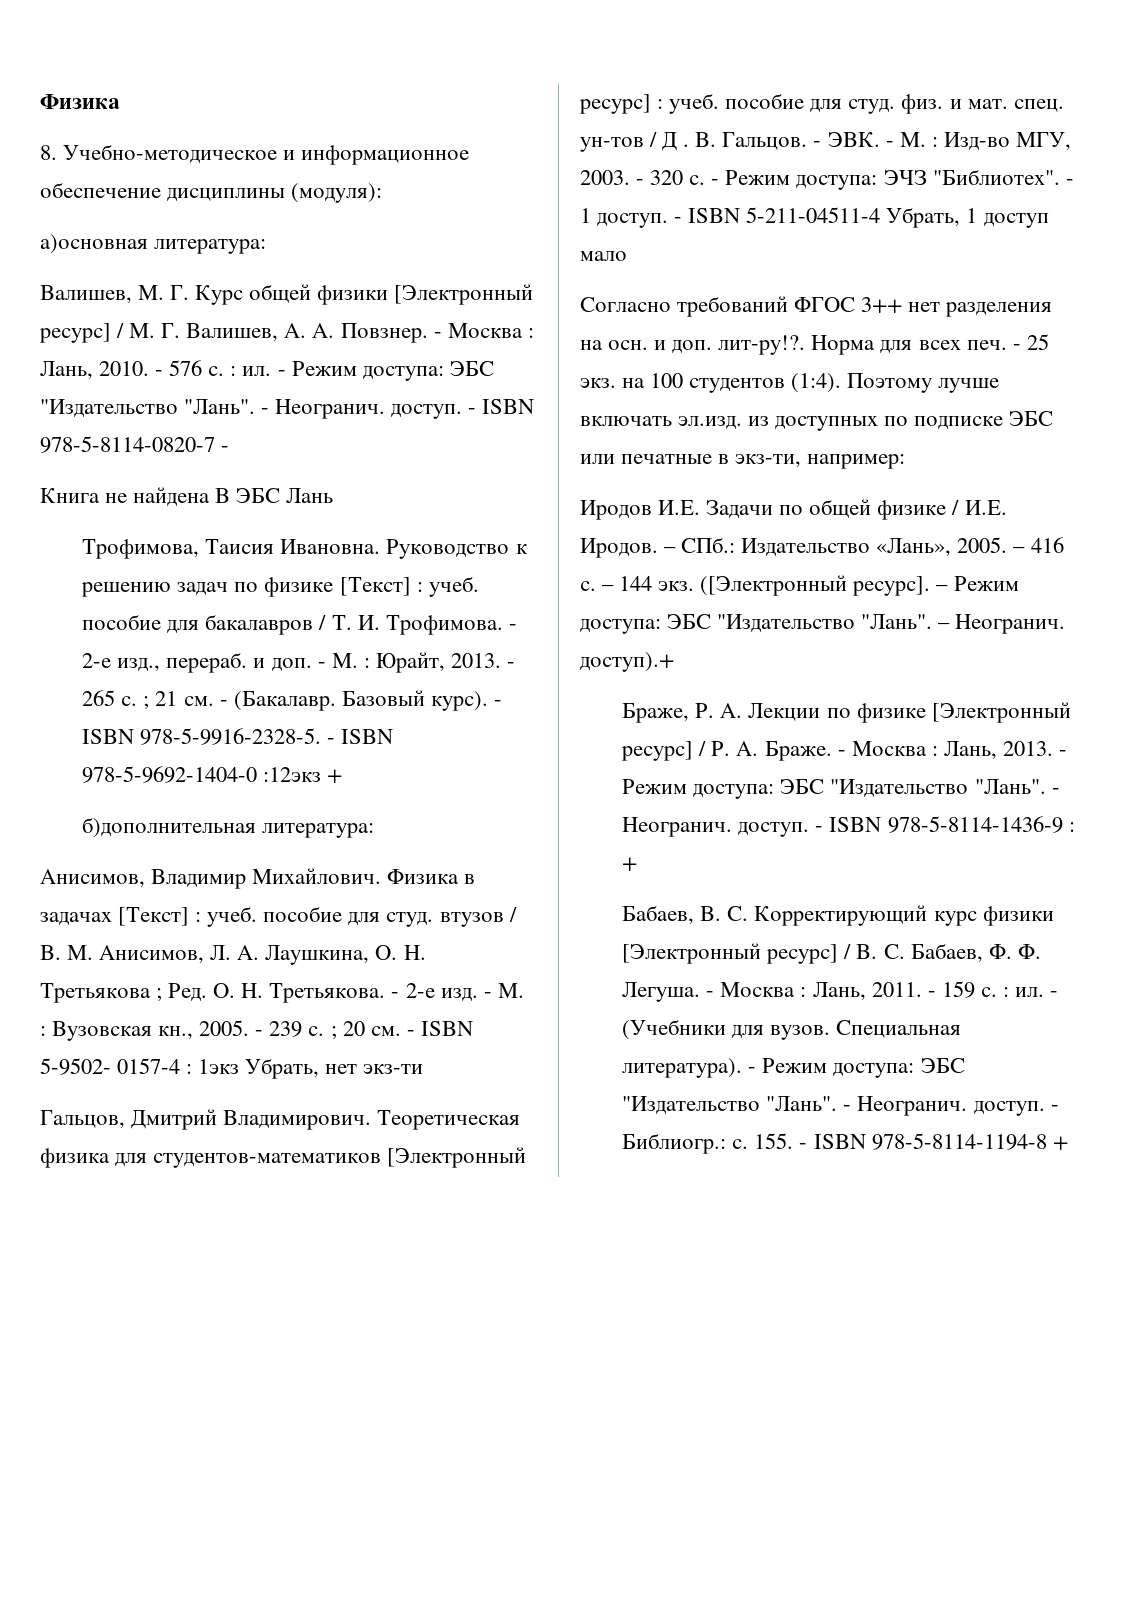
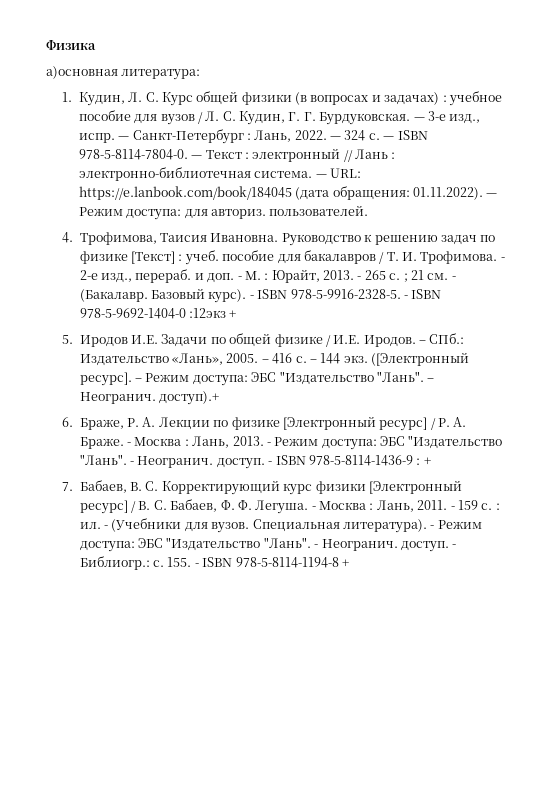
[40,144,470,165] [40,182,383,203] [40,234,267,254] [40,284,534,305] [39,323,534,343] [40,360,494,381] [40,399,535,419] [40,436,230,453] [40,487,334,507] 8. Учебно-методическое и информационное обеспечение дисциплины (модуля): // а)основная литература: // Валишев, М. Г. Курс общей физики [Электронный ресурс] / М. Г. Валишев, А. А. Повзнер. - Москва : Лань, 2010. - 576 с. : ил. - Режим доступа: ЭБС "Издательство "Лань". - Неогранич. доступ. - ISBN 978-5-8114-0820-7 - // Книга не найдена В ЭБС Лань // -> [46,66,201,80] [62,91,502,106] [78,110,481,125] [78,129,428,144] [78,148,396,162] [78,167,361,181] [78,186,498,200] [78,205,369,220] [62,232,74,243] а)основная литература: // 1. Кудин, Л. С. Курс общей физики (в вопросах и задачах) : учебное пособие для вузов / Л. С. Кудин, Г. Г. Бурдуковская. — 3-е изд., испр. — Санкт-Петербург : Лань, 2022. — 324 с. — ISBN 978-5-8114-7804-0. — Текст : электронный // Лань : электронно-библиотечная система. — URL: https://e.lanbook.com/book/184045 (дата обращения: 01.11.2022). — Режим доступа: для авториз. пользователей. // 4.
[82,817,375,838] [40,868,476,889] [40,906,517,927] [40,945,426,965] [40,983,524,1003] [40,1020,473,1041] [40,1058,424,1079] [40,1109,521,1130] [40,1147,527,1168] [579,93,1064,114] [580,132,1071,152] [580,169,1074,190] [580,207,1049,228] [580,251,627,261] [580,296,1053,317] [580,334,1049,355] [580,373,1000,393] [580,411,1054,431] [580,454,906,469] б)дополнительная литература: // Анисимов, Владимир Михайлович. Физика в задачах [Текст] : учеб. пособие для студ. втузов / В. М. Анисимов, Л. А. Лаушкина, О. Н. Третьякова ; Ред. О. Н. Третьякова. - 2-е изд. - М. : Вузовская кн., 2005. - 239 с. ; 20 см. - ISBN 5-9502- 0157-4 : 1экз Убрать, нет экз-ти // Гальцов, Дмитрий Владимирович. Теоретическая физика для студентов-математиков [Электронный ресурс] : учеб. пособие для студ. физ. и мат. спец. ун-тов / Д . В. Гальцов. - ЭВК. - М. : Изд-во МГУ, 2003. - 320 с. - Режим доступа: ЭЧЗ "Библиотех". - 1 доступ. - ISBN 5-211-04511-4 Убрать, 1 доступ мало // Согласно требований ФГОС 3++ нет разделения на осн. и доп. лит-ру!?. Норма для всех печ. - 25 экз. на 100 студентов (1:4). Поэтому лучше включать эл.изд. из доступных по подписке ЭБС или печатные в экз-ти, например: // -> [62,335,74,344] 5.
(674, 662) none -> [62,417,74,427] 6.
(638, 864) none -> [62,482,74,491] 7.

